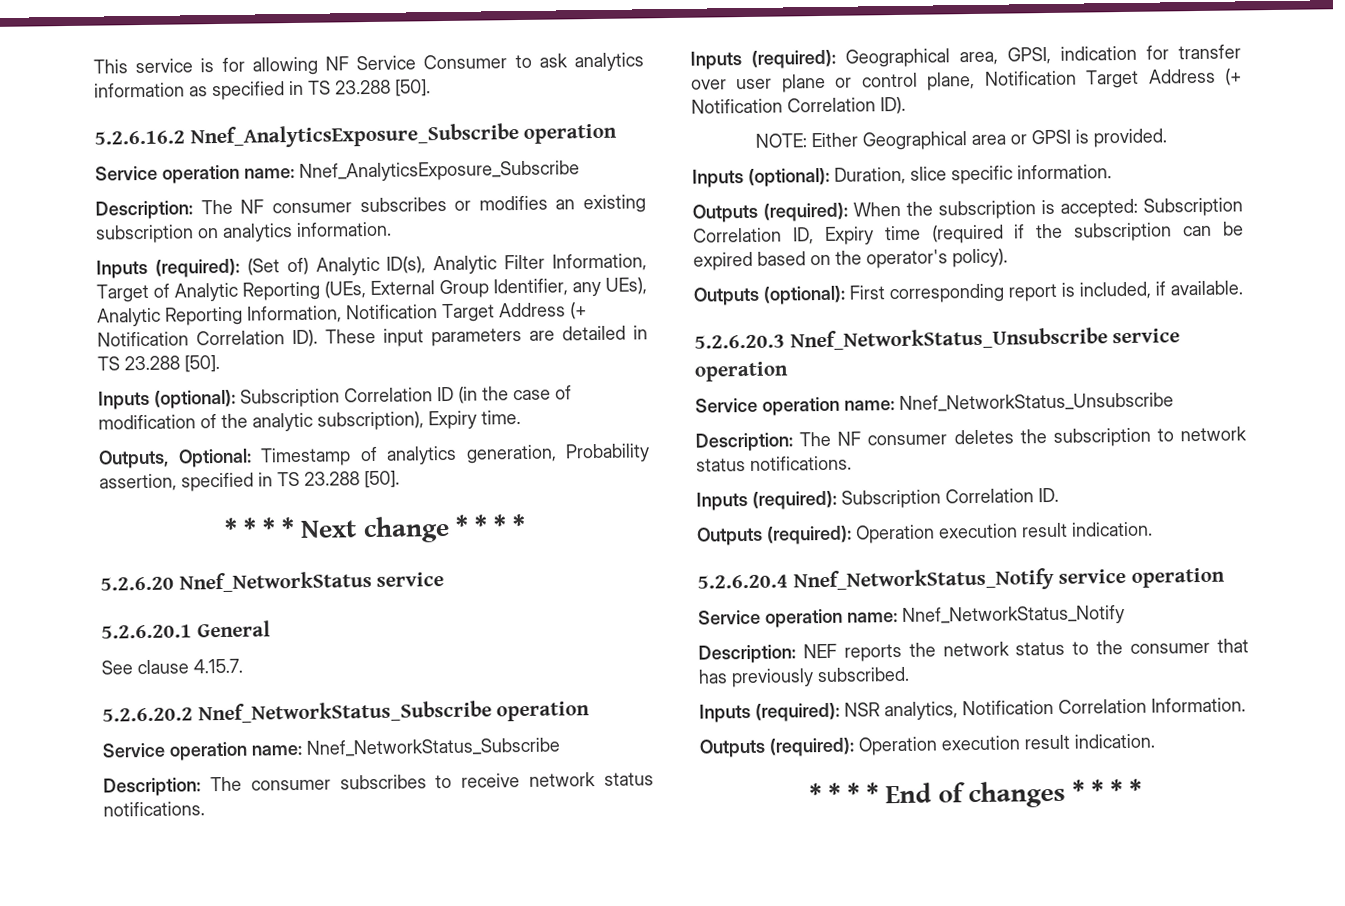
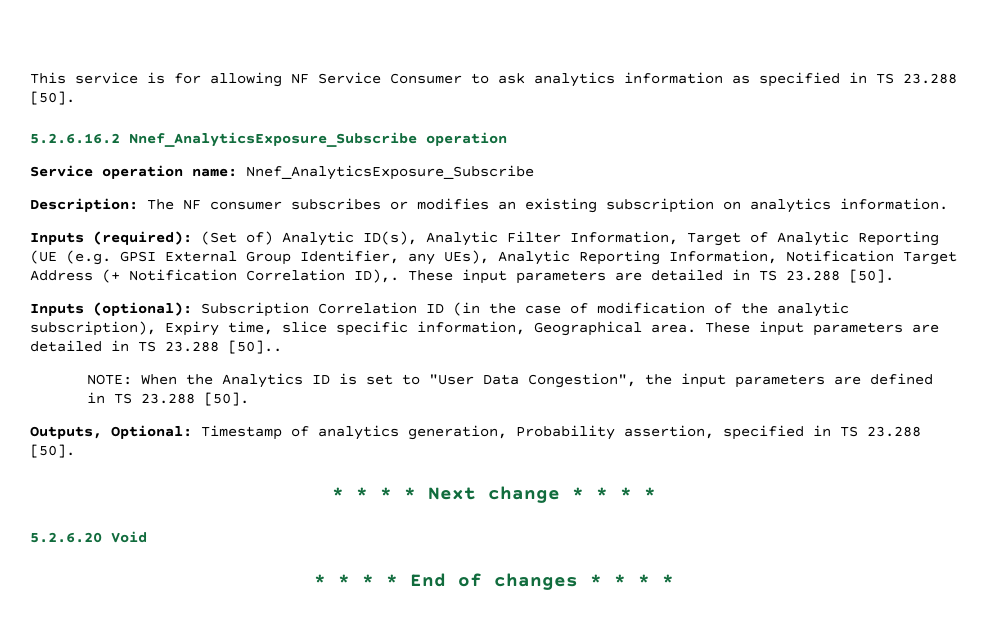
[324,281,366,299] (UEs, -> [30,250,156,265] (UE (e.g. GPSI
[292,329,318,348] ID). -> [354,269,399,283] ID),.
[481,410,521,425] time. -> [228,321,939,336] [30,340,282,354] [87,373,934,388] [87,392,250,406] time, slice specific information, Geographical area. These input parameters are detailed in TS 23.288 [50].. // NOTE: When the Analytics ID is set to "User Data Congestion", the input parameters are defined in TS 23.288 [50].
[178,571,445,593] [101,620,271,639] [101,658,243,675] [102,700,591,724] [102,737,560,761] [103,772,654,797] [103,801,205,817] [690,44,1241,70] [691,68,1242,93] [691,96,906,115] [754,128,1167,151] [692,164,1112,188] [692,197,1243,223] [693,221,1244,245] [693,248,1008,271] [693,280,1243,306] [694,327,1181,351] [694,361,789,382] [695,392,1174,416] [695,426,1247,452] [696,455,852,472] [696,487,1059,511] [696,521,1153,546] [697,567,1226,593] [698,605,1125,628] [698,638,1249,664] [698,666,910,688] [699,697,1246,723] [699,733,1155,758] Nnef_NetworkStatus service // 5.2.6.20.1 General // See clause 4.15.7. // 5.2.6.20.2 Nnef_NetworkStatus_Subscribe operation // Service operation name: Nnef_NetworkStatus_Subscribe // Description: The consumer subscribes to receive network status notifications. // Inputs (required): Geographical area, GPSI, indication for transfer over user plane or control plane, Notification Target Address (+ Notification Correlation ID). // NOTE: Either Geographical area or GPSI is provided. // Inputs (optional): Duration, slice specific information. // Outputs (required): When the subscription is accepted: Subscription Correlation ID, Expiry time (required if the subscription can be expired based on the operator's policy). // Outputs (optional): First corresponding report is included, if available. // 5.2.6.20.3 Nnef_NetworkStatus_Unsubscribe service operation // Service operation name: Nnef_NetworkStatus_Unsubscribe // Description: The NF consumer deletes the subscription to network status notifications. // Inputs (required): Subscription Correlation ID. // Outputs (required): Operation execution result indication. // 5.2.6.20.4 Nnef_NetworkStatus_Notify service operation // Service operation name: Nnef_NetworkStatus_Notify // Description: NEF reports the network status to the consumer that has previously subscribed. // Inputs (required): NSR analytics, Notification Correlation Information. // Outputs (required): Operation execution result indication. -> [111,531,147,543] Void

